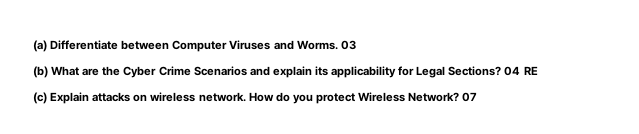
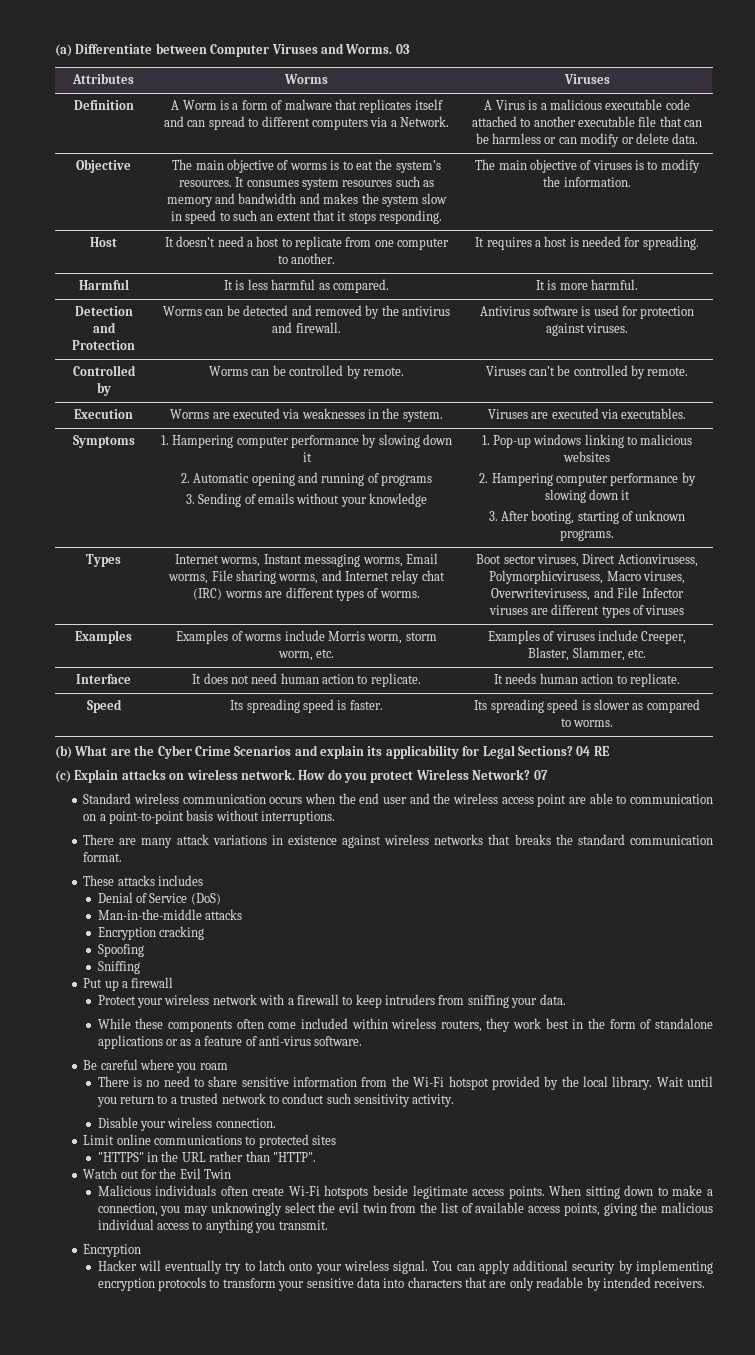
(356, 45) none -> [72,73,134,84] [284,74,328,84] [563,74,610,84] [73,100,134,110] [171,99,443,113] [164,116,449,130] [484,99,690,110] [471,116,703,127] [475,133,699,147] [76,159,131,173] [172,159,441,173] [178,176,435,190] [166,193,448,207] [170,210,443,224] [475,159,700,173] [543,176,631,187] [90,237,117,247] [164,236,450,250] [277,253,336,264] [475,236,699,250] [78,279,129,290] [224,279,389,293] [535,279,639,290] [74,306,133,316] [92,322,116,333] [72,340,135,350] [163,305,450,319] [272,322,341,333] [479,305,695,319] [545,323,629,336] [72,365,136,376] [96,382,111,396] [209,365,404,379] [485,365,689,379] [74,409,133,419] [170,408,443,422] [487,408,687,419] [72,435,135,448] [160,434,453,448] [302,452,312,462] [180,472,433,486] [185,493,428,507] [481,434,693,448] [563,451,610,462] [479,472,696,486] [544,489,631,503] [488,510,686,524] [560,529,614,541] [86,554,121,567] [175,553,438,567] [168,570,445,584] [193,587,420,601] [476,554,698,567] [489,570,685,584] [491,587,684,601] [488,604,685,618] [75,630,132,644] [176,630,437,644] [277,649,335,661] [487,630,687,644] [528,647,646,661] [76,674,131,684] [192,673,421,687] [494,673,680,687] [86,699,122,713] [230,699,383,713] [474,699,700,713] [560,718,614,727] // Attributes | Worms | Viruses // Definition | A Worm is a form of malware that replicates itself and can spread to different computers via a Network. | A Virus is a malicious executable code attached to another executable file that can be harmless or can modify or delete data. // Objective | The main objective of worms is to eat the system’s resources. It consumes system resources such as memory and bandwidth and makes the system slow in speed to such an extent that it stops responding. | The main objective of viruses is to modify the information. // Host | It doesn’t need a host to replicate from one computer to another. | It requires a host is needed for spreading. // Harmful | It is less harmful as compared. | It is more harmful. // Detection and Protection | Worms can be detected and removed by the antivirus and firewall. | Antivirus software is used for protection against viruses. // Controlled by | Worms can be controlled by remote. | Viruses can’t be controlled by remote. // Execution | Worms are executed via weaknesses in the system. | Viruses are executed via executables. // Symptoms | 1. Hampering computer performance by slowing down it // 2. Automatic opening and running of programs // 3. Sending of emails without your knowledge | 1. Pop-up windows linking to malicious websites // 2. Hampering computer performance by slowing down it // 3. After booting, starting of unknown programs. // Types | Internet worms, Instant messaging worms, Email worms, File sharing worms, and Internet relay chat (IRC) worms are different types of worms. | Boot sector viruses, Direct Actionvirusess, Polymorphicvirusess, Macro viruses, Overwritevirusess, and File Infector viruses are different types of viruses // Examples | Examples of worms include Morris worm, storm worm, etc. | Examples of viruses include Creeper, Blaster, Slammer, etc. // Interface | It does not need human action to replicate. | It needs human action to replicate. // Speed | Its spreading speed is faster. | Its spreading speed is slower as compared to worms.
(478, 97) none -> [83,793,714,807] [83,810,336,824] [83,834,713,848] [83,852,123,862] [83,875,203,886] [97,892,221,905] [97,909,243,920] [97,926,205,940] [97,944,144,957] [97,961,140,974] [83,977,174,991] [97,994,566,1008] [97,1018,714,1032] [97,1035,363,1049] [83,1059,228,1073] [97,1076,714,1090] [96,1093,455,1107] [97,1117,276,1131] [83,1134,337,1148] [97,1151,316,1162] [83,1168,232,1179] [97,1185,714,1199] [97,1202,713,1216] [97,1219,328,1233] [83,1244,142,1257] [97,1260,714,1274] [97,1277,706,1291] // Standard wireless communication occurs when the end user and the wireless access point are able to communication on a point-to-point basis without interruptions. // There are many attack variations in existence against wireless networks that breaks the standard communication format. // These attacks includes // Denial of Service (DoS) // Man-in-the-middle attacks // Encryption cracking // Spoofing // Sniffing // Put up a firewall // Protect your wireless network with a firewall to keep intruders from sniffing your data. // While these components often come included within wireless routers, they work best in the form of standalone applications or as a feature of anti-virus software. // Be careful where you roam // There is no need to share sensitive information from the Wi-Fi hotspot provided by the local library. Wait until you return to a trusted network to conduct such sensitivity activity. // Disable your wireless connection. // Limit online communications to protected sites // "HTTPS" in the URL rather than "HTTP". // Watch out for the Evil Twin // Malicious individuals often create Wi-Fi hotspots beside legitimate access points. When sitting down to make a connection, you may unknowingly select the evil twin from the list of available access points, giving the malicious individual access to anything you transmit. // Encryption // Hacker will eventually try to latch onto your wireless signal. You can apply additional security by implementing encryption protocols to transform your sensitive data into characters that are only readable by intended receivers.

